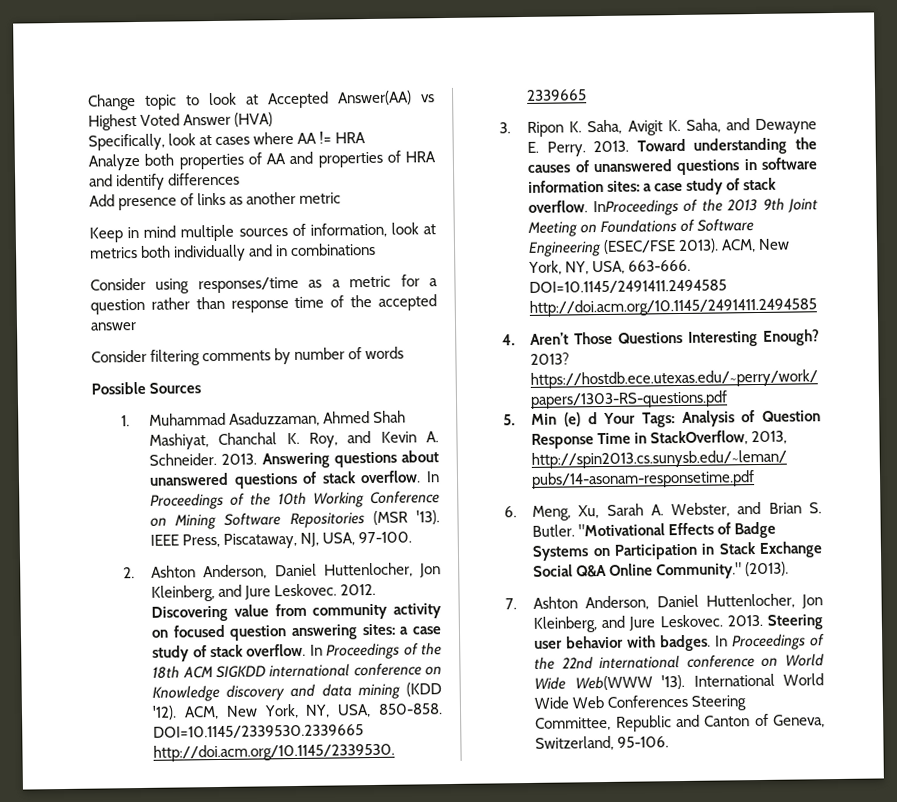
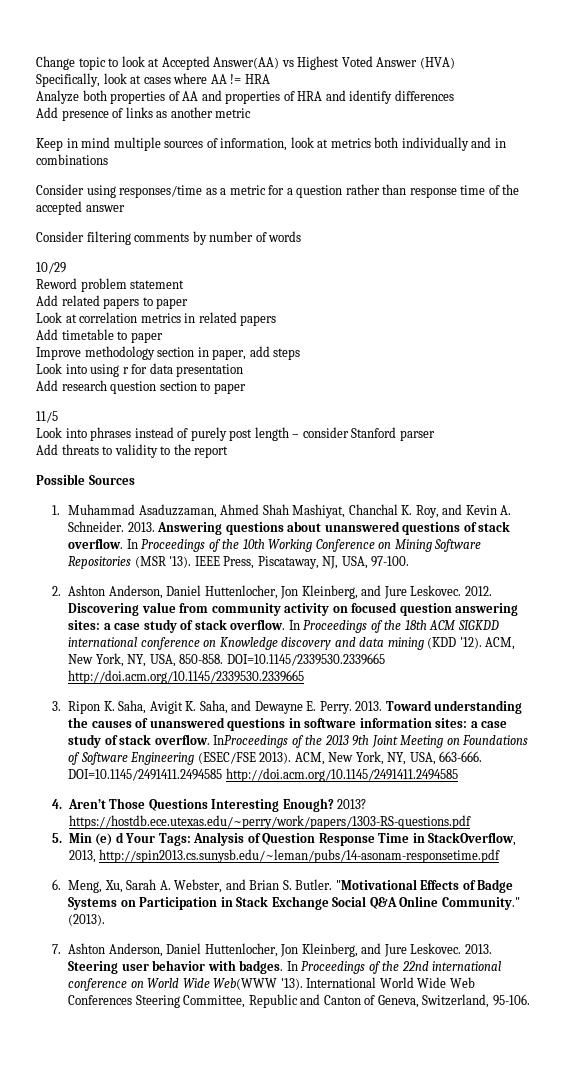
(405, 353) none -> [36,262,66,274] [36,278,185,292] [36,295,189,309] [36,312,277,326] [36,329,163,343] [36,346,301,360] [36,363,244,377] [36,380,246,394] [36,411,58,423] [36,427,435,441] [36,444,229,458] // 10/29 // Reword problem statement // Add related papers to paper // Look at correlation metrics in related papers // Add timetable to paper // Improve methodology section in paper, add steps // Look into using r for data presentation // Add research question section to paper // 11/5 // Look into phrases instead of purely post length – consider Stanford parser // Add threats to validity to the report

